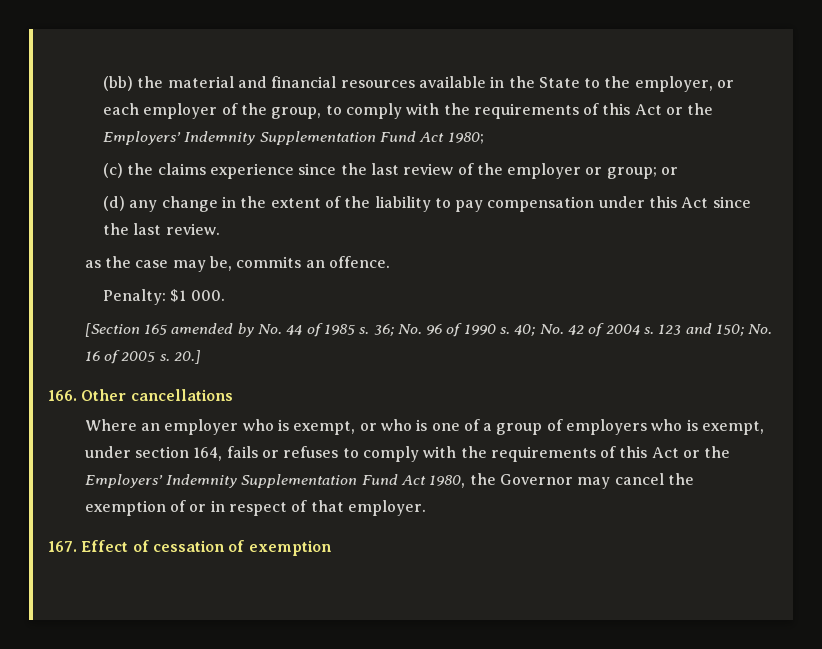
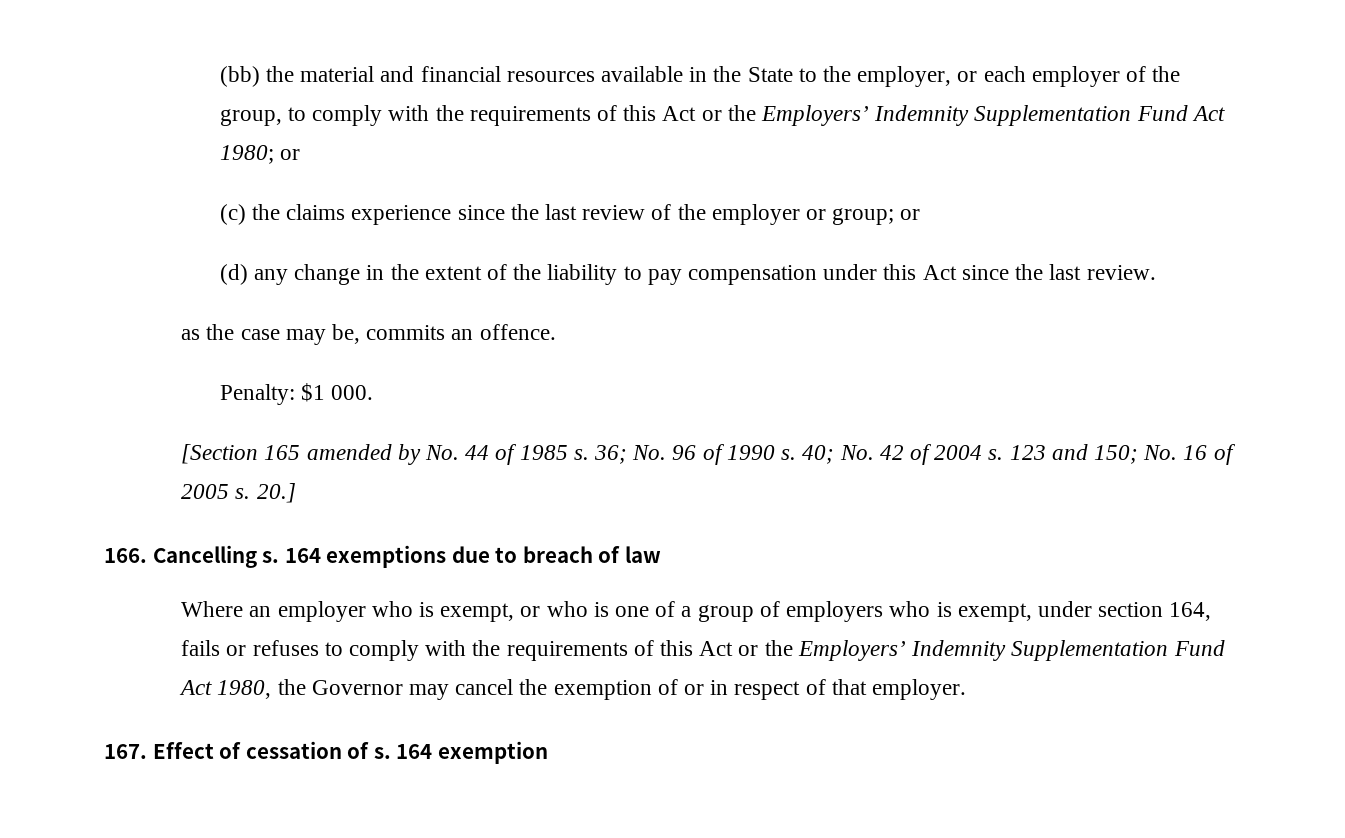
(484, 138) none -> [279,149,300,160] or
[81,389,233,401] Other cancellations -> [152,545,661,568] Cancelling s. 164 exemptions due to breach of law
(245, 546) none -> [373,744,433,759] s. 164

